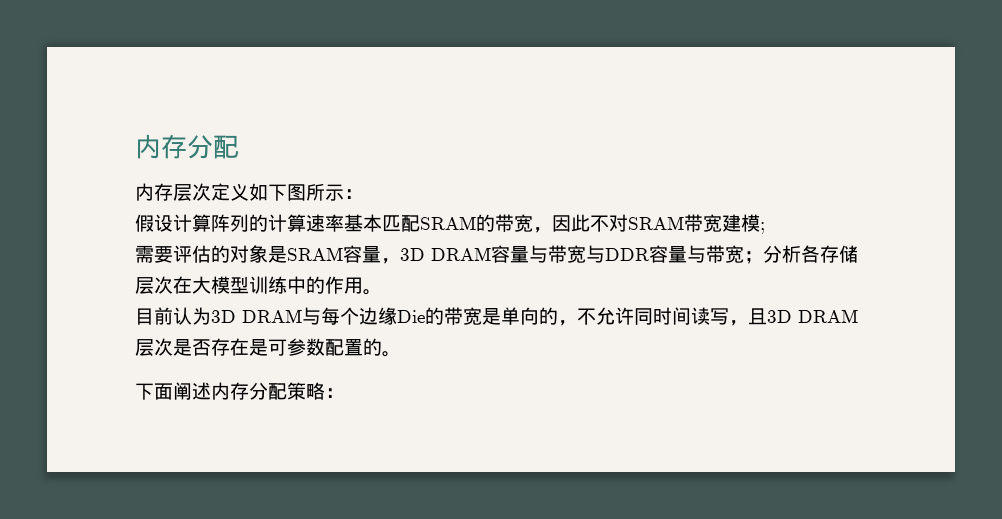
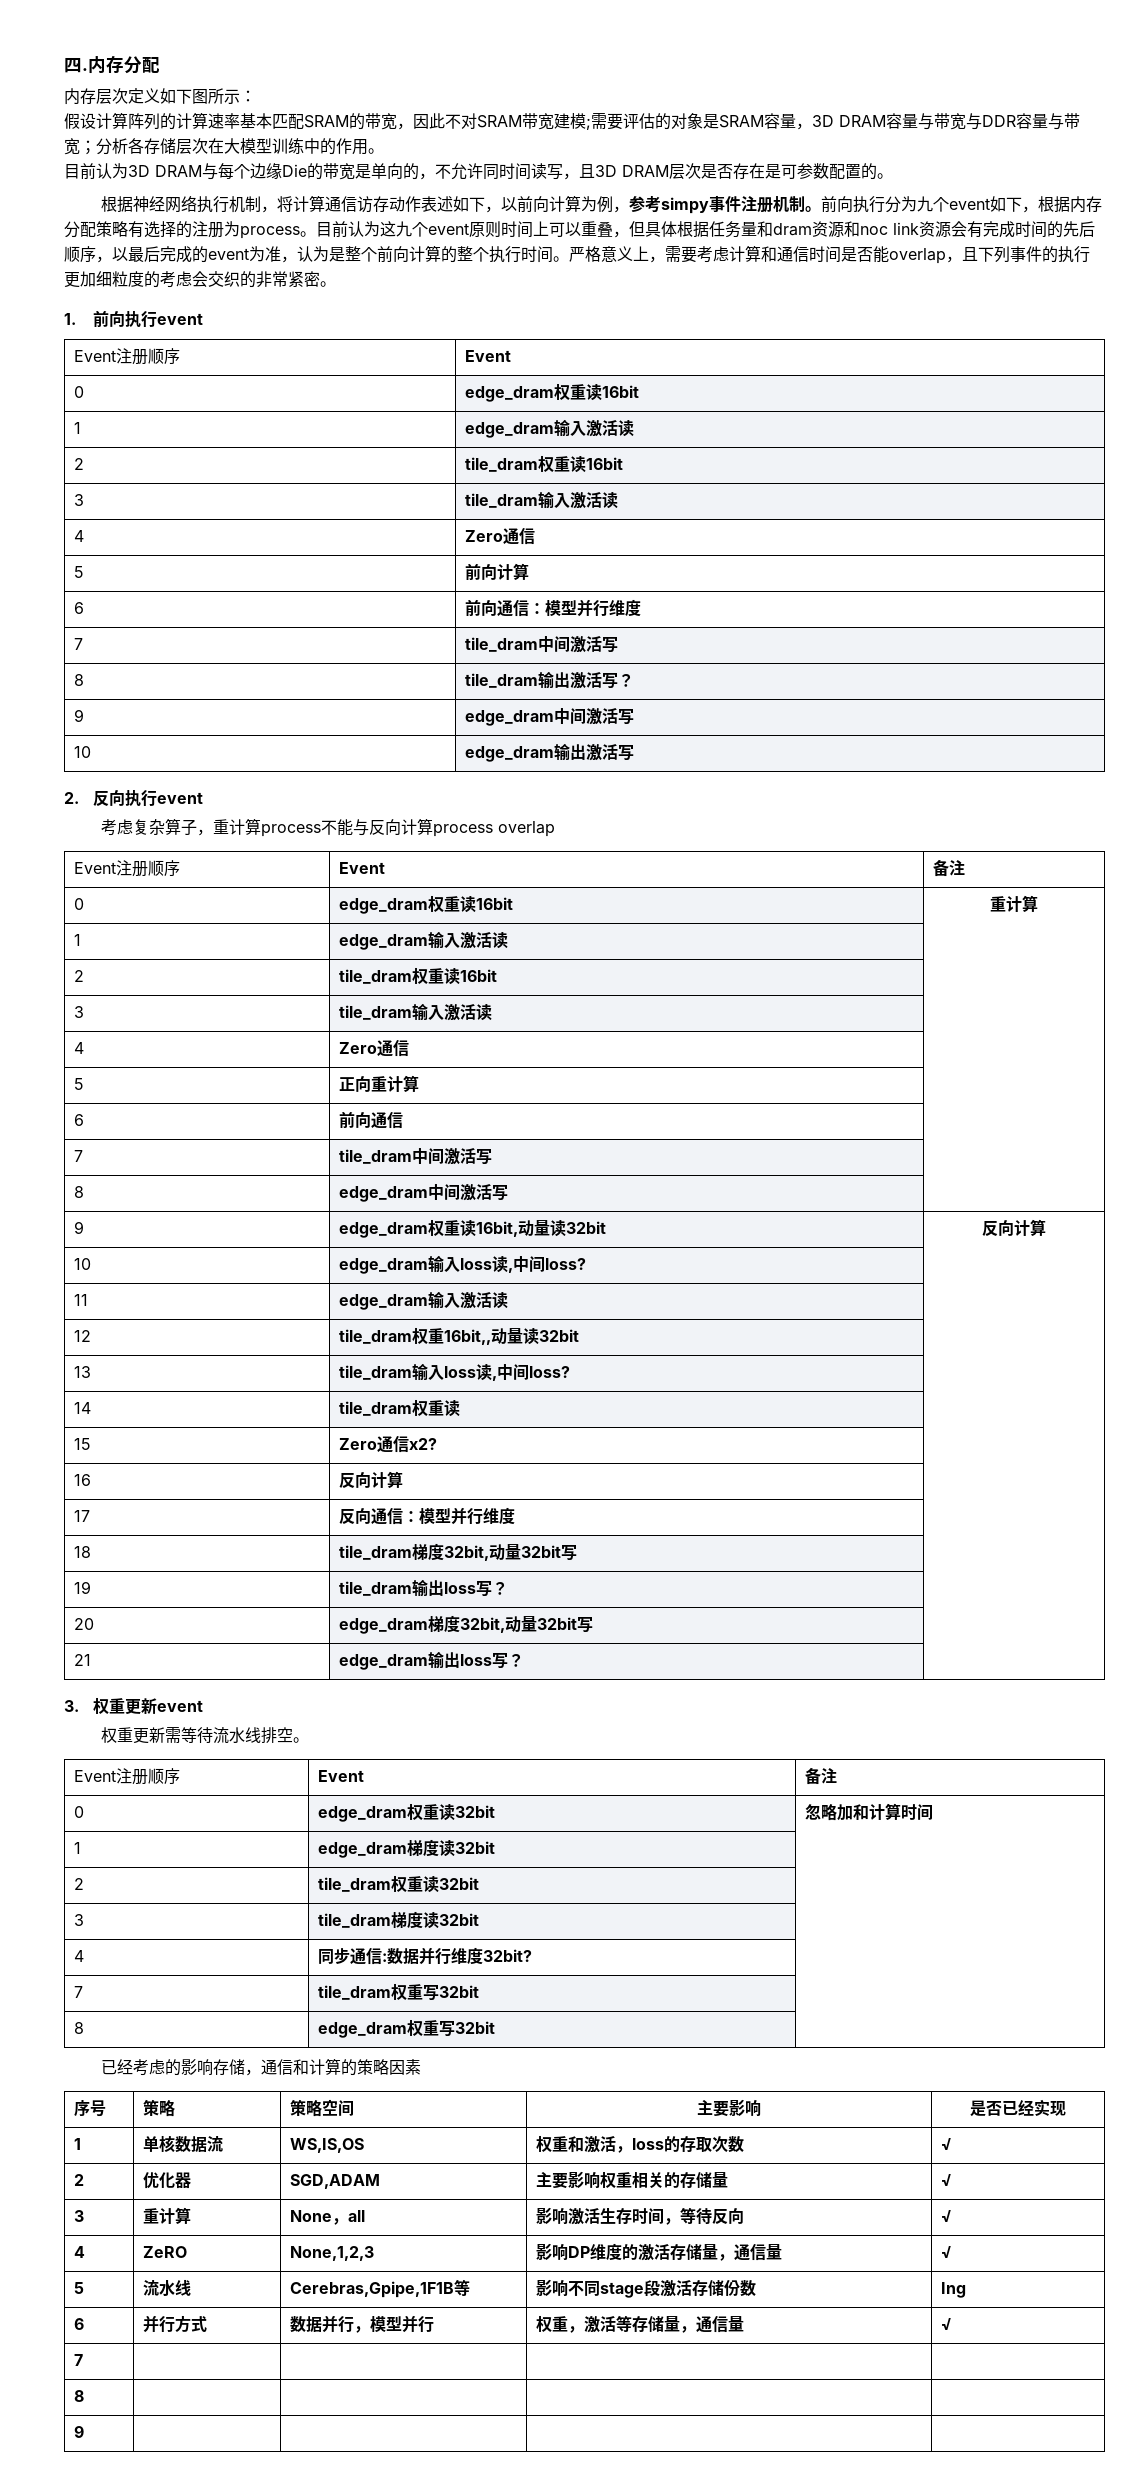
(135, 146) none -> [64,57,88,73] 四.
(765, 228) // -> (591, 124) none
[135,382,344,400] 下面阐述内存分配策略： -> [100,195,1102,214] [64,221,1095,239] [64,245,1090,264] [64,271,336,288] [64,310,203,328] [73,348,180,365] [464,350,511,362] [73,386,84,398] [464,383,639,402] [73,422,81,434] [464,419,634,438] [73,458,84,470] [464,455,623,473] [73,494,84,506] [464,491,618,509] [73,530,84,542] [464,527,535,545] [73,566,84,578] [464,563,529,580] [73,602,84,614] [464,599,641,617] [73,638,83,650] [464,636,618,653] [73,674,84,686] [464,671,634,689] [73,709,84,722] [464,708,634,726] [73,746,91,758] [464,743,634,762] [64,789,203,807] [100,818,555,837] [73,860,180,877] [338,862,385,874] [932,859,965,877] [73,898,84,910] [338,895,513,914] [990,895,1038,912] [73,934,81,946] [338,931,508,950] [73,970,84,982] [338,967,497,985] [73,1006,84,1018] [338,1003,492,1021] [73,1042,84,1054] [338,1039,409,1057] [73,1078,84,1090] [338,1075,419,1092] [73,1114,84,1126] [338,1111,403,1129] [73,1150,83,1162] [338,1148,492,1165] [73,1186,84,1198] [338,1184,508,1202] [73,1221,84,1234] [338,1219,606,1238] [982,1219,1046,1236] [73,1258,91,1270] [338,1255,586,1274] [73,1294,88,1306] [338,1291,508,1310] [73,1330,91,1342] [338,1327,579,1345] [73,1366,91,1378] [338,1363,570,1381] [73,1402,91,1414] [338,1399,460,1417] [73,1438,91,1450] [338,1435,437,1453] [73,1474,91,1486] [338,1471,403,1488] [73,1510,90,1522] [338,1507,515,1525] [73,1546,91,1558] [338,1543,577,1561] [73,1581,91,1594] [338,1579,508,1597] [73,1618,94,1630] [338,1615,593,1634] [73,1654,91,1666] [338,1651,524,1670] [64,1697,203,1715] [100,1727,309,1744] [73,1768,180,1785] [317,1770,364,1782] [804,1767,837,1785] [73,1806,84,1818] [317,1803,495,1822] [804,1803,933,1821] [73,1842,81,1854] [317,1839,495,1858] [73,1878,84,1890] [317,1875,479,1893] [73,1914,84,1926] [317,1911,479,1929] [73,1950,84,1962] [317,1947,532,1965] [73,1986,83,1998] [317,1983,479,2001] [73,2022,84,2034] [317,2019,495,2038] [100,2058,421,2076] [73,2100,106,2117] [142,2099,175,2117] [289,2099,354,2117] [697,2099,761,2117] [970,2099,1066,2117] [73,2138,81,2150] [142,2135,223,2153] [289,2138,364,2153] [535,2135,744,2153] [940,2138,952,2150] [73,2174,84,2186] [142,2172,191,2189] [289,2174,380,2189] [535,2171,728,2189] [940,2174,952,2186] [73,2210,84,2222] [142,2207,191,2224] [289,2210,365,2225] [535,2207,744,2225] [940,2210,952,2222] [73,2246,85,2258] [142,2246,187,2258] [289,2246,374,2261] [535,2243,782,2261] [940,2246,952,2258] [73,2282,84,2294] [142,2279,191,2296] [289,2279,470,2298] [535,2279,756,2298] [940,2282,966,2298] [73,2318,84,2330] [142,2315,207,2333] [289,2315,434,2333] [535,2315,744,2333] [940,2318,952,2330] [73,2354,83,2366] [73,2390,84,2402] [73,2425,84,2438] 根据神经网络执行机制，将计算通信访存动作表述如下，以前向计算为例，参考simpy事件注册机制。前向执行分为九个event如下，根据内存分配策略有选择的注册为process。目前认为这九个event原则时间上可以重叠，但具体根据任务量和dram资源和noc link资源会有完成时间的先后顺序，以最后完成的event为准，认为是整个前向计算的整个执行时间。严格意义上，需要考虑计算和通信时间是否能overlap，且下列事件的执行更加细粒度的考虑会交织的非常紧密。 // 1.前向执行event // Event注册顺序 | Event // 0 | edge_dram权重读16bit // 1 | edge_dram输入激活读 // 2 | tile_dram权重读16bit // 3 | tile_dram输入激活读 // 4 | Zero通信 // 5 | 前向计算 // 6 | 前向通信：模型并行维度 // 7 | tile_dram中间激活写 // 8 | tile_dram输出激活写？ // 9 | edge_dram中间激活写 // 10 | edge_dram输出激活写 // 2.反向执行event // 考虑复杂算子，重计算process不能与反向计算process overlap // Event注册顺序 | Event | 备注 // 0 | edge_dram权重读16bit | 重计算 // 1 | edge_dram输入激活读 | // 2 | tile_dram权重读16bit | // 3 | tile_dram输入激活读 | // 4 | Zero通信 | // 5 | 正向重计算 | // 6 | 前向通信 | // 7 | tile_dram中间激活写 | // 8 | edge_dram中间激活写 | // 9 | edge_dram权重读16bit,动量读32bit | 反向计算 // 10 | edge_dram输入loss读,中间loss? | // 11 | edge_dram输入激活读 | // 12 | tile_dram权重16bit,,动量读32bit | // 13 | tile_dram输入loss读,中间loss? | // 14 | tile_dram权重读 | // 15 | Zero通信x2? | // 16 | 反向计算 | // 17 | 反向通信：模型并行维度 | // 18 | tile_dram梯度32bit,动量32bit写 | // 19 | tile_dram输出loss写？ | // 20 | edge_dram梯度32bit,动量32bit写 | // 21 | edge_dram输出loss写？ | // 3.权重更新event // 权重更新需等待流水线排空。 // Event注册顺序 | Event | 备注 // 0 | edge_dram权重读32bit | 忽略加和计算时间 // 1 | edge_dram梯度读32bit | // 2 | tile_dram权重读32bit | // 3 | tile_dram梯度读32bit | // 4 | 同步通信:数据并行维度32bit? | // 7 | tile_dram权重写32bit | // 8 | edge_dram权重写32bit | // 已经考虑的影响存储，通信和计算的策略因素 // 序号 | 策略 | 策略空间 | 主要影响 | 是否已经实现 // 1 | 单核数据流 | WS,IS,OS | 权重和激活，loss的存取次数 | √ // 2 | 优化器 | SGD,ADAM | 主要影响权重相关的存储量 | √ // 3 | 重计算 | None，all | 影响激活生存时间，等待反向 | √ // 4 | ZeRO | None,1,2,3 | 影响DP维度的激活存储量，通信量 | √ // 5 | 流水线 | Cerebras,Gpipe,1F1B等 | 影响不同stage段激活存储份数 | Ing // 6 | 并行方式 | 数据并行，模型并行 | 权重，激活等存储量，通信量 | √ // 7 | | | | // 8 | | | | // 9 | | | |

